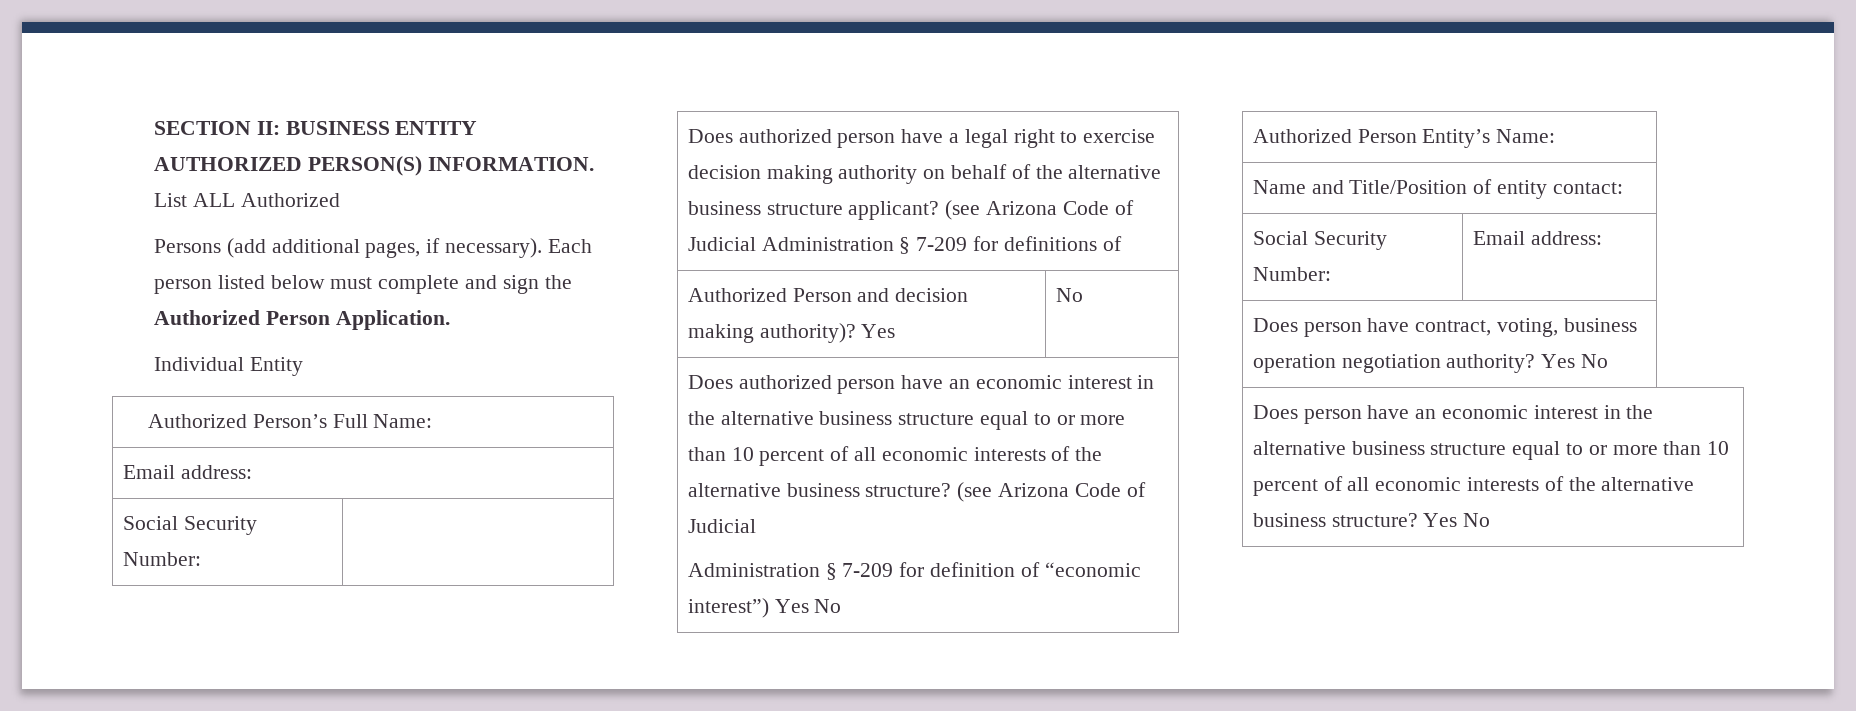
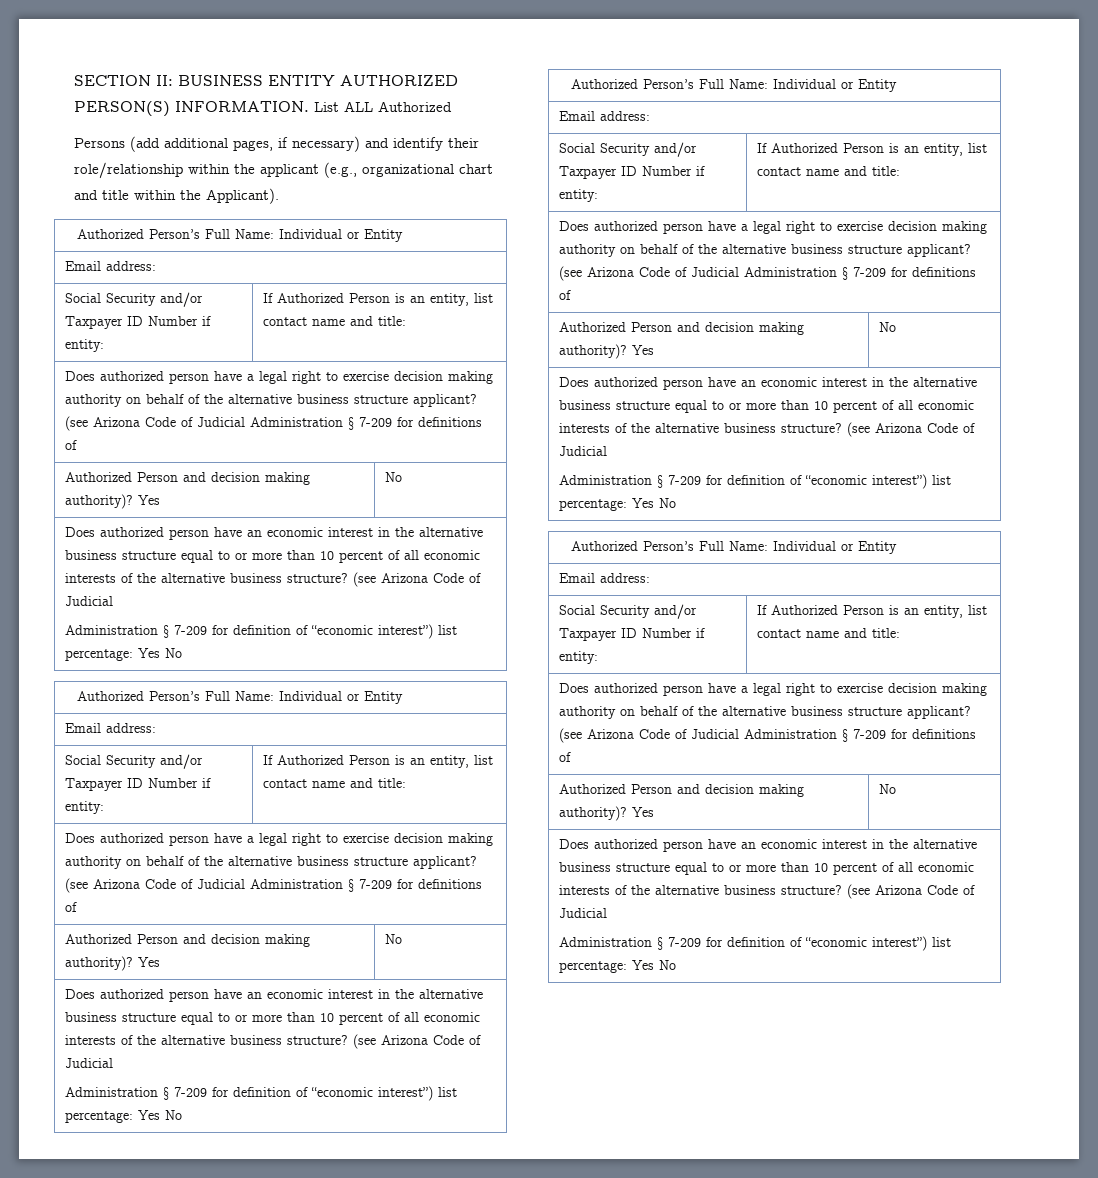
[445,238,592,258] [154,275,572,294] [154,310,450,330] [154,357,303,376] [147,414,433,428] [122,465,252,479] [122,516,257,535] [122,552,201,566] necessary). Each person listed below must complete and sign the Authorized Person Application. // Individual Entity // Authorized Person’s Full Name: // Email address: // Social Security Number: | -> [292,136,480,152] [74,162,494,179] [74,188,280,204] [77,229,404,242] [65,261,157,271] [65,292,204,307] [65,316,212,329] [65,339,105,352] [263,293,494,306] [263,316,407,326] necessary) and identify their role/relationship within the applicant (e.g., organizational chart and title within the Applicant). // Authorized Person’s Full Name: Individual or Entity // Email address: // Social Security and/or Taxpayer ID Number if entity: | If Authorized Person is an entity, list contact name and title:
[774,599,842,613] [1252,129,1556,148] [1252,179,1623,199] [1252,231,1387,250] [1252,267,1331,281] [1472,231,1602,245] [1252,318,1637,337] [1252,354,1608,373] [1252,405,1298,419] Yes No // Authorized Person Entity’s Name: // Name and Title/Position of entity contact: // Social Security Number: | Email address: // Does person have contract, voting, business operation negotiation authority? Yes No // Does -> [438,625,458,635] [65,648,183,661] [77,691,404,704] [65,723,157,733] [65,754,204,769] [65,778,212,791] [65,801,105,814] [263,755,494,768] [263,778,407,788] [65,833,494,846] [65,856,478,869] [65,878,483,893] [65,902,78,912] [65,934,311,947] [65,956,161,971] [385,934,403,944] [65,989,165,999] list percentage: Yes No // Authorized Person’s Full Name: Individual or Entity // Email address: // Social Security and/or Taxpayer ID Number if entity: | If Authorized Person is an entity, list contact name and title: // Does authorized person have a legal right to exercise decision making authority on behalf of the alternative business structure applicant? (see Arizona Code of Judicial Administration § 7-209 for definitions of // Authorized Person and decision making authority)? Yes | No // Does authorized
(1418, 520) none -> [353,1034,482,1049] [65,1058,114,1068] [65,1086,458,1101] [65,1110,183,1123] [571,79,898,92] [559,111,651,121] [559,142,698,157] [559,166,706,179] [559,189,599,202] [757,143,988,156] [757,166,901,176] [559,221,988,234] [559,244,972,257] [559,266,977,281] [559,290,572,300] [559,322,805,335] [559,344,655,359] [879,322,897,332] [559,377,978,390] [559,400,975,413] [559,422,976,437] [559,446,608,456] [559,474,952,489] [559,498,677,511] [571,541,898,554] [559,573,651,583] [559,604,698,619] [559,628,706,641] [559,651,599,664] [757,605,988,618] [757,628,901,638] [559,683,988,696] [559,706,972,719] [559,728,977,743] [559,752,572,762] [559,784,805,797] [559,806,655,821] [879,784,897,794] [559,839,978,852] [559,862,975,875] [559,884,976,899] [559,908,608,918] [559,936,952,951] [559,961,628,973] (see Arizona Code of Judicial // Administration § 7-209 for definition of “economic interest”) list percentage: Yes No // Authorized Person’s Full Name: Individual or Entity // Email address: // Social Security and/or Taxpayer ID Number if entity: | If Authorized Person is an entity, list contact name and title: // Does authorized person have a legal right to exercise decision making authority on behalf of the alternative business structure applicant? (see Arizona Code of Judicial Administration § 7-209 for definitions of // Authorized Person and decision making authority)? Yes | No // Does authorized person have an economic interest in the alternative business structure equal to or more than 10 percent of all economic interests of the alternative business structure? (see Arizona Code of Judicial // Administration § 7-209 for definition of “economic interest”) list percentage: Yes No // Authorized Person’s Full Name: Individual or Entity // Email address: // Social Security and/or Taxpayer ID Number if entity: | If Authorized Person is an entity, list contact name and title: // Does authorized person have a legal right to exercise decision making authority on behalf of the alternative business structure applicant? (see Arizona Code of Judicial Administration § 7-209 for definitions of // Authorized Person and decision making authority)? Yes | No // Does authorized person have an economic interest in the alternative business structure equal to or more than 10 percent of all economic interests of the alternative business structure? (see Arizona Code of Judicial // Administration § 7-209 for definition of “economic interest”) list percentage:

